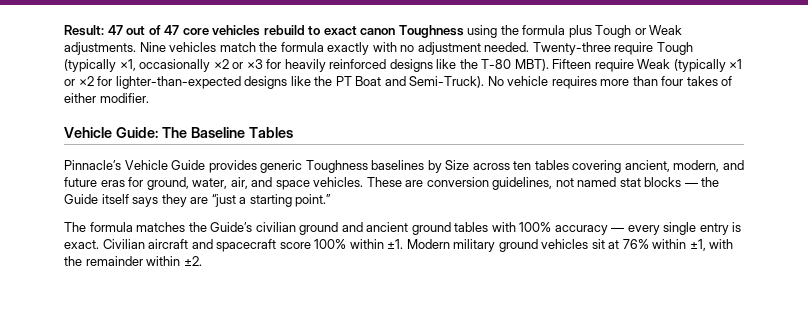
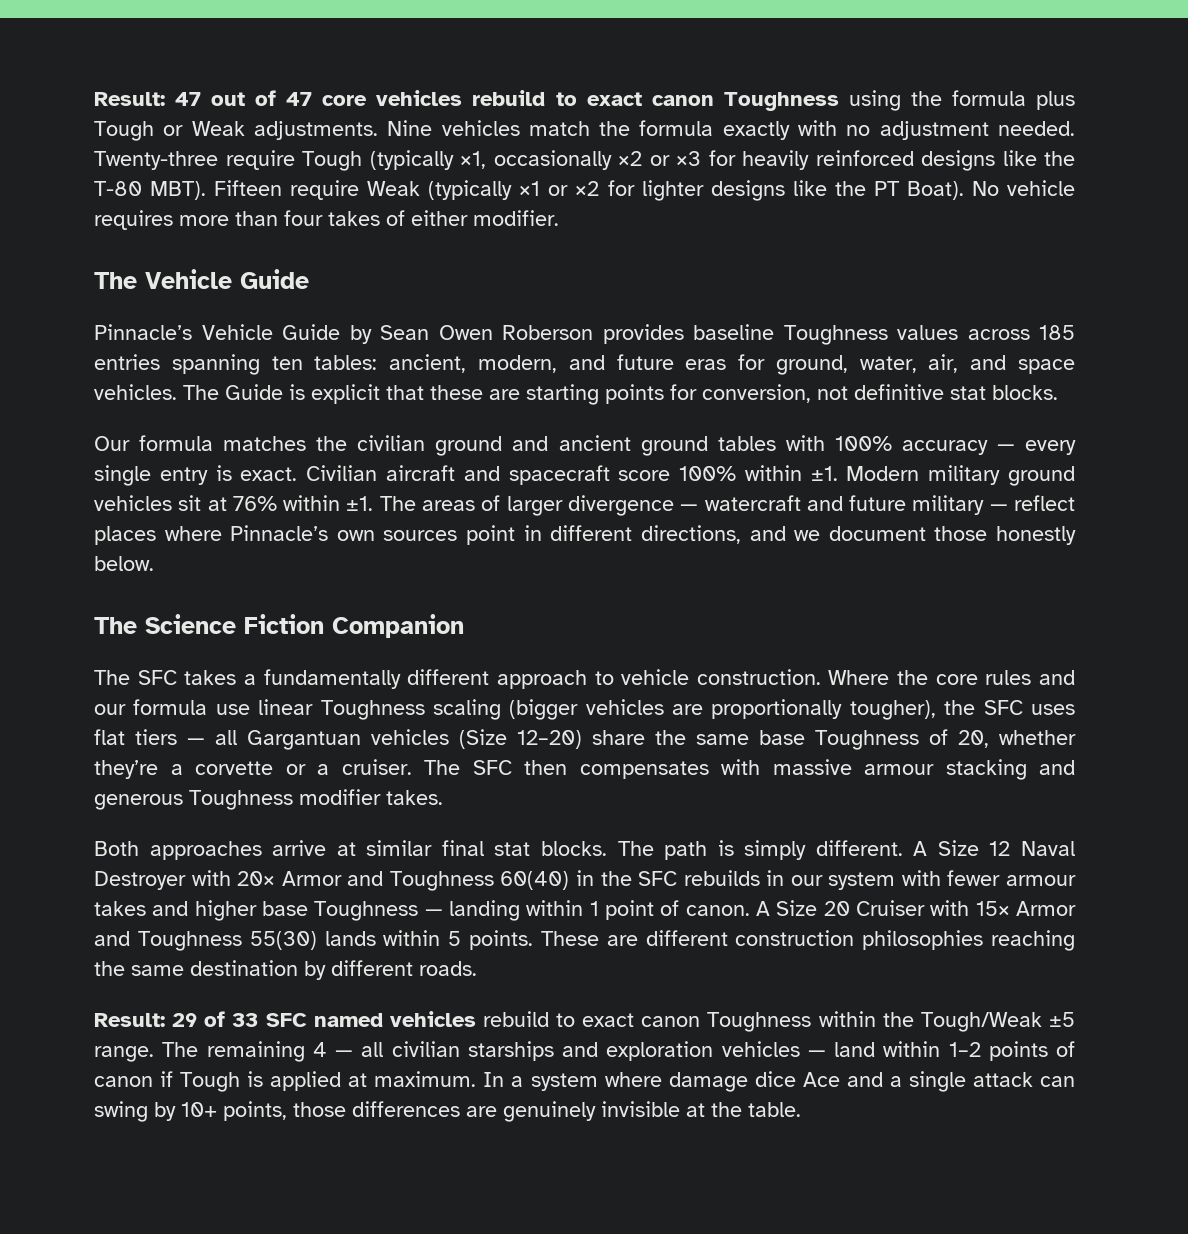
[115,76,241,89] lighter-than-expected -> [641,180,704,201] lighter
[355,76,485,88] Boat and Semi-Truck). -> [906,181,964,200] Boat).
[64,127,293,138] [64,160,622,173] Vehicle Guide: The Baseline Tables // Pinnacle’s Vehicle Guide provides generic Toughness baselines by Size across ten tables covering -> [94,269,309,289] [94,324,1075,345] [94,354,378,375] The Vehicle Guide // Pinnacle’s Vehicle Guide by Sean Owen Roberson provides baseline Toughness values across 185 entries spanning ten tables:
[366,177,720,190] [64,194,332,207] [64,222,86,232] These are conversion guidelines, not named stat blocks — the Guide itself says they are “just a starting point.” // The -> [183,384,1058,405] [94,436,130,451] The Guide is explicit that these are starting points for conversion, not definitive stat blocks. // Our
[210,222,253,232] Guide’s -> (348, 443) none
[689,239,734,251] [64,256,202,266] ±1, with the remainder within ±2. -> [346,495,1075,516] [94,525,1077,545] [94,556,154,571] [94,614,464,638] [94,669,1075,689] [94,699,1075,720] [94,729,1076,750] [94,759,1075,780] [94,789,443,810] [94,840,1075,860] [94,870,1076,891] [94,900,1077,921] [94,930,1075,951] [94,960,477,980] [94,1011,1075,1032] [94,1041,1075,1062] [94,1071,1075,1092] [94,1101,801,1122] ±1. The areas of larger divergence — watercraft and future military — reflect places where Pinnacle’s own sources point in different directions, and we document those honestly below. // The Science Fiction Companion // The SFC takes a fundamentally different approach to vehicle construction. Where the core rules and our formula use linear Toughness scaling (bigger vehicles are proportionally tougher), the SFC uses flat tiers — all Gargantuan vehicles (Size 12–20) share the same base Toughness of 20, whether they’re a corvette or a cruiser. The SFC then compensates with massive armour stacking and generous Toughness modifier takes. // Both approaches arrive at similar final stat blocks. The path is simply different. A Size 12 Naval Destroyer with 20× Armor and Toughness 60(40) in the SFC rebuilds in our system with fewer armour takes and higher base Toughness — landing within 1 point of canon. A Size 20 Cruiser with 15× Armor and Toughness 55(30) lands within 5 points. These are different construction philosophies reaching the same destination by different roads. // Result: 29 of 33 SFC named vehicles rebuild to exact canon Toughness within the Tough/Weak ±5 range. The remaining 4 — all civilian starships and exploration vehicles — land within 1–2 points of canon if Tough is applied at maximum. In a system where damage dice Ace and a single attack can swing by 10+ points, those differences are genuinely invisible at the table.

